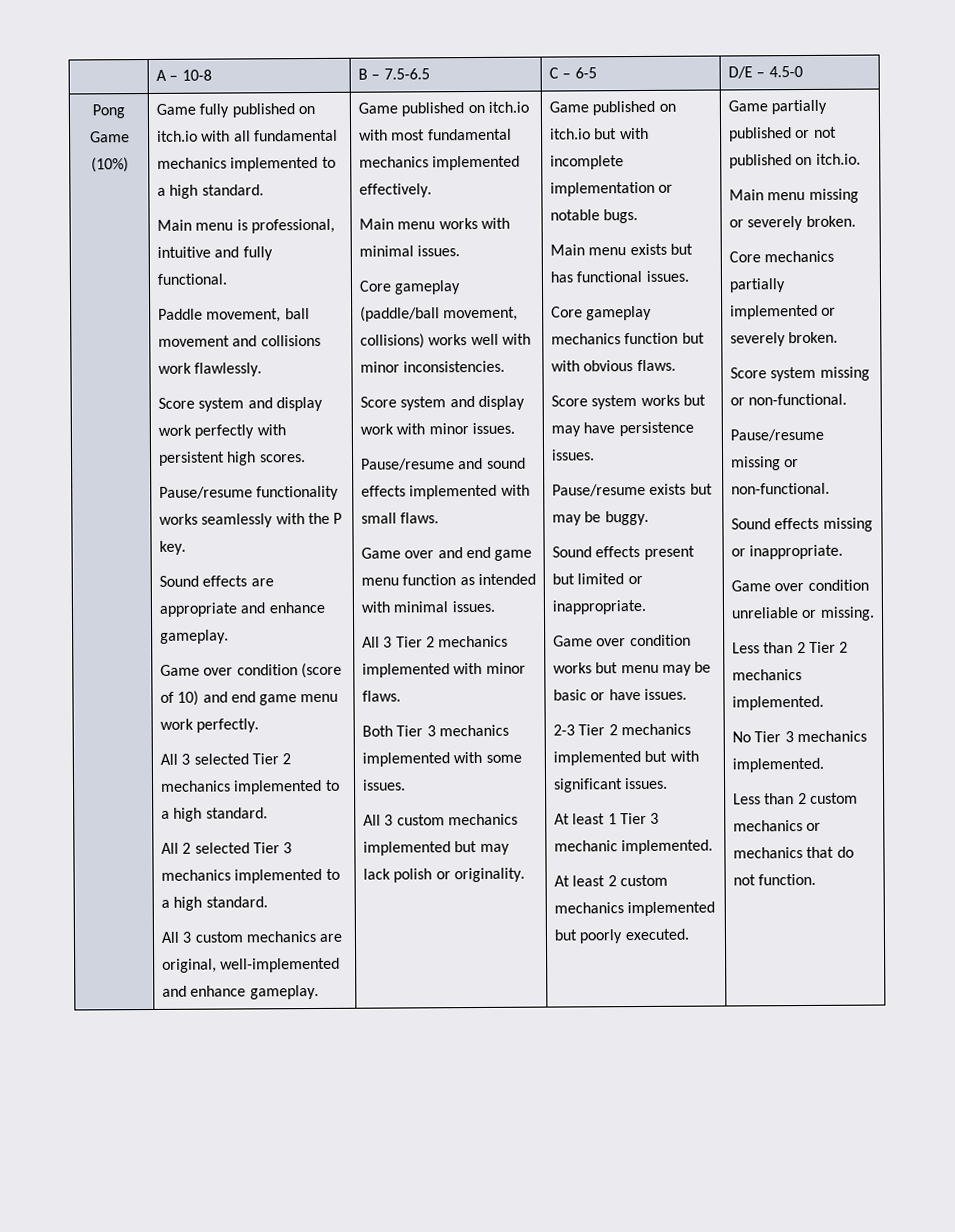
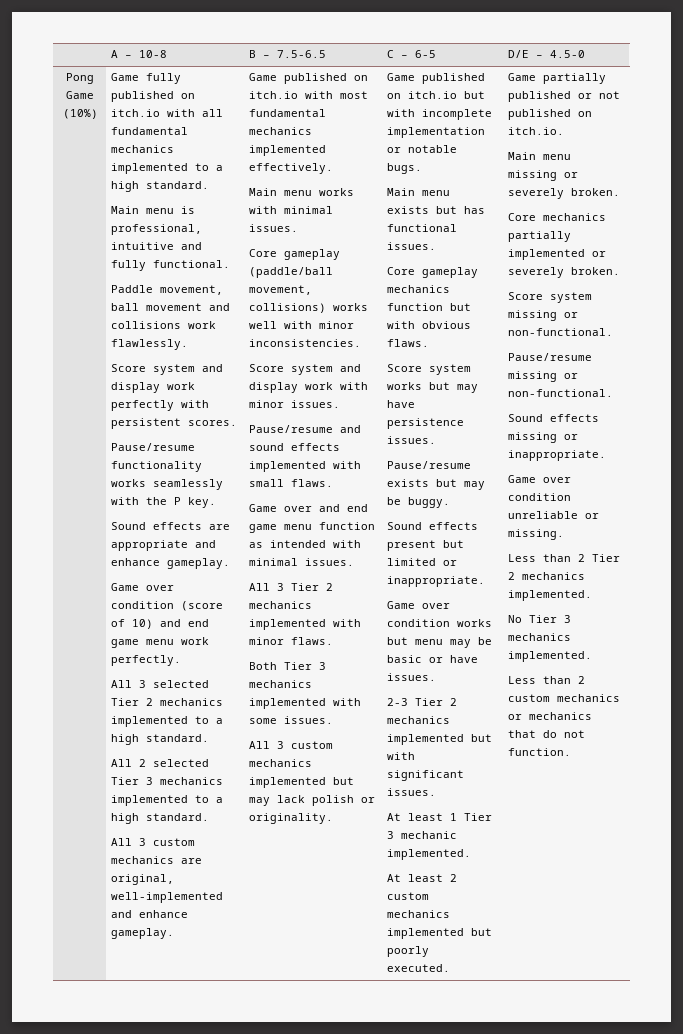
[226,451,257,466] high -> (182, 423) none

